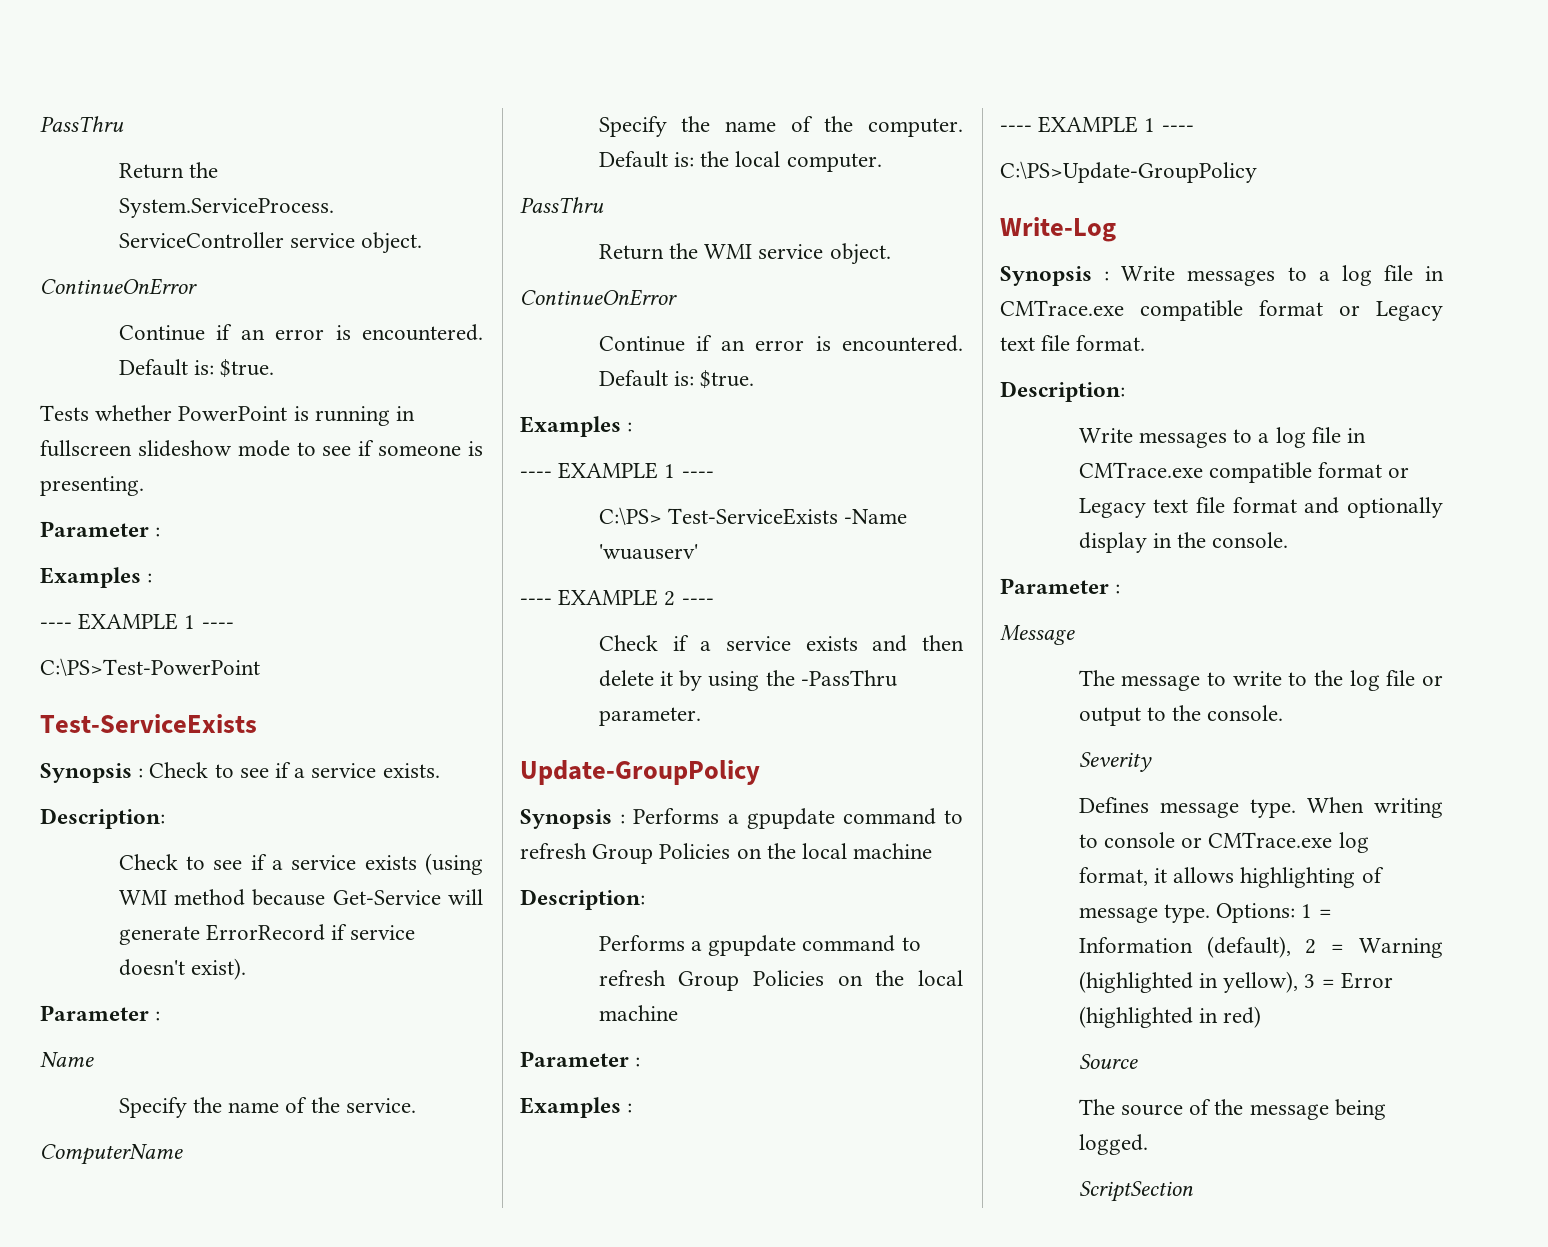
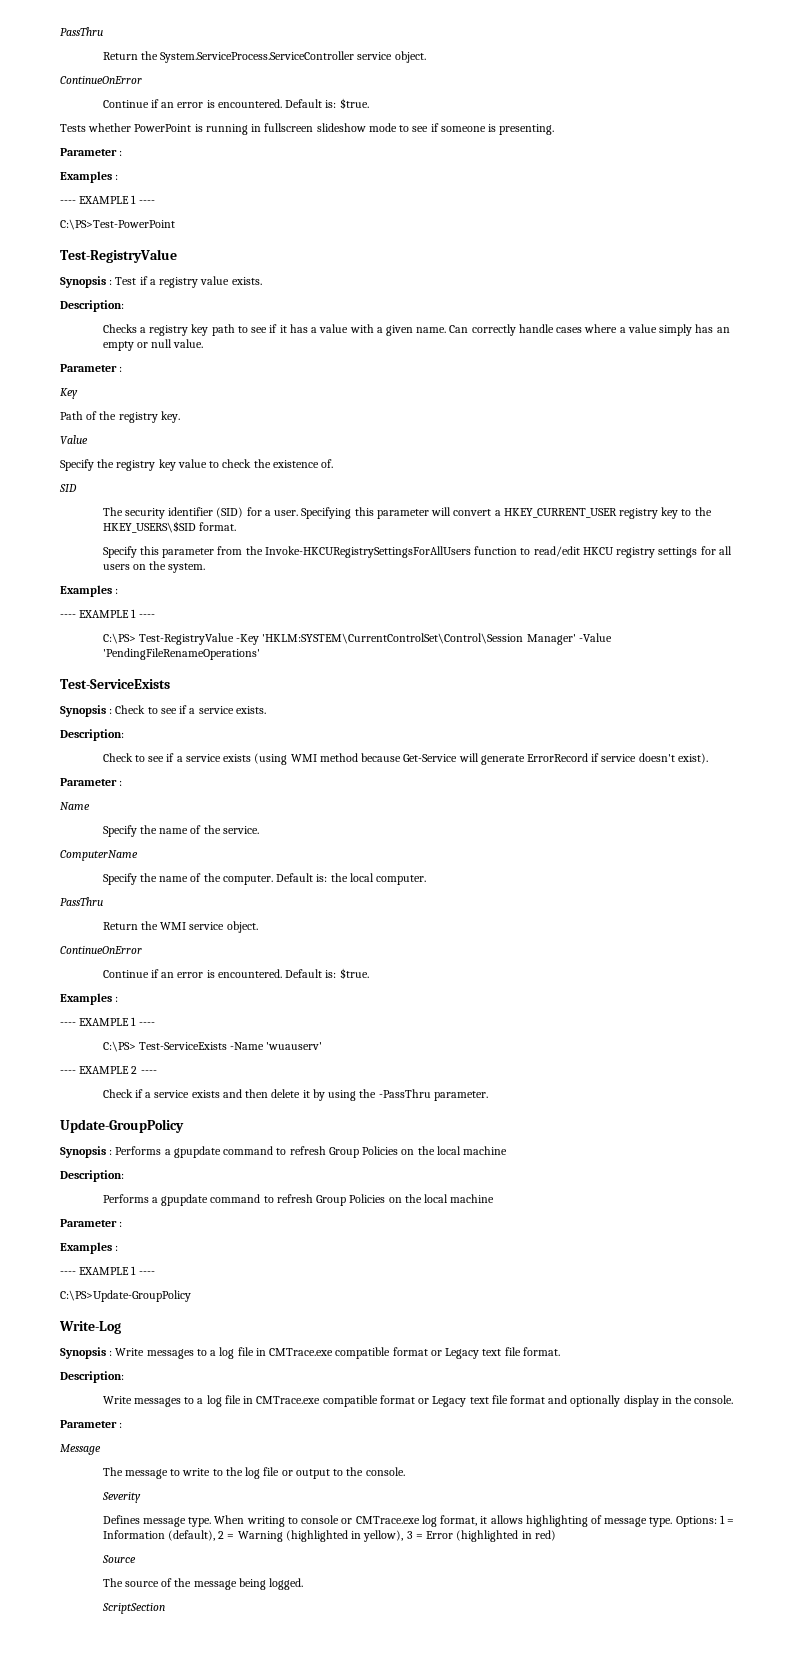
(260, 667) none -> [60,249,177,263] [60,276,262,288] [60,300,124,312] [102,324,730,336] [102,339,204,351] [60,364,123,372] [60,388,78,399] [60,411,180,423] [60,435,88,445] [60,459,334,471] [59,484,77,492] [102,507,712,519] [102,521,236,533] [102,546,732,558] [102,561,206,573] [60,585,119,597] [60,609,155,618] [102,633,612,645] [102,648,260,660] // Test-RegistryValue // Synopsis : Test if a registry value exists. // Description: // Checks a registry key path to see if it has a value with a given name. Can correctly handle cases where a value simply has an empty or null value. // Parameter : // Key // Path of the registry key. // Value // Specify the registry key value to check the existence of. // SID // The security identifier (SID) for a user. Specifying this parameter will convert a HKEY_CURRENT_USER registry key to the HKEY_USERS\$SID format. // Specify this parameter from the Invoke-HKCURegistrySettingsForAllUsers function to read/edit HKCU registry settings for all users on the system. // Examples : // ---- EXAMPLE 1 ---- // C:\PS> Test-RegistryValue -Key 'HKLM:SYSTEM\CurrentControlSet\Control\Session Manager' -Value 'PendingFileRenameOperations'

